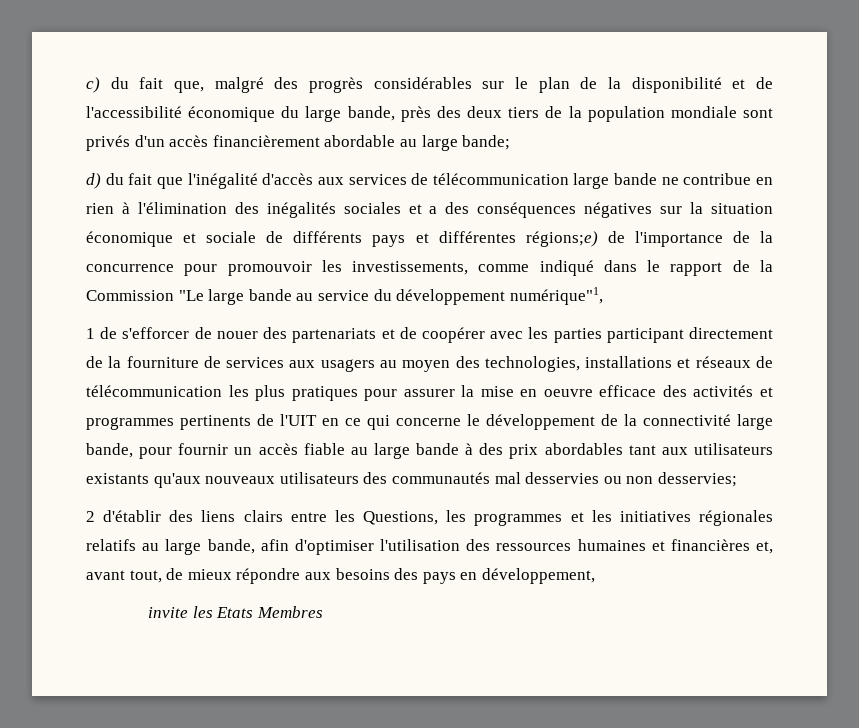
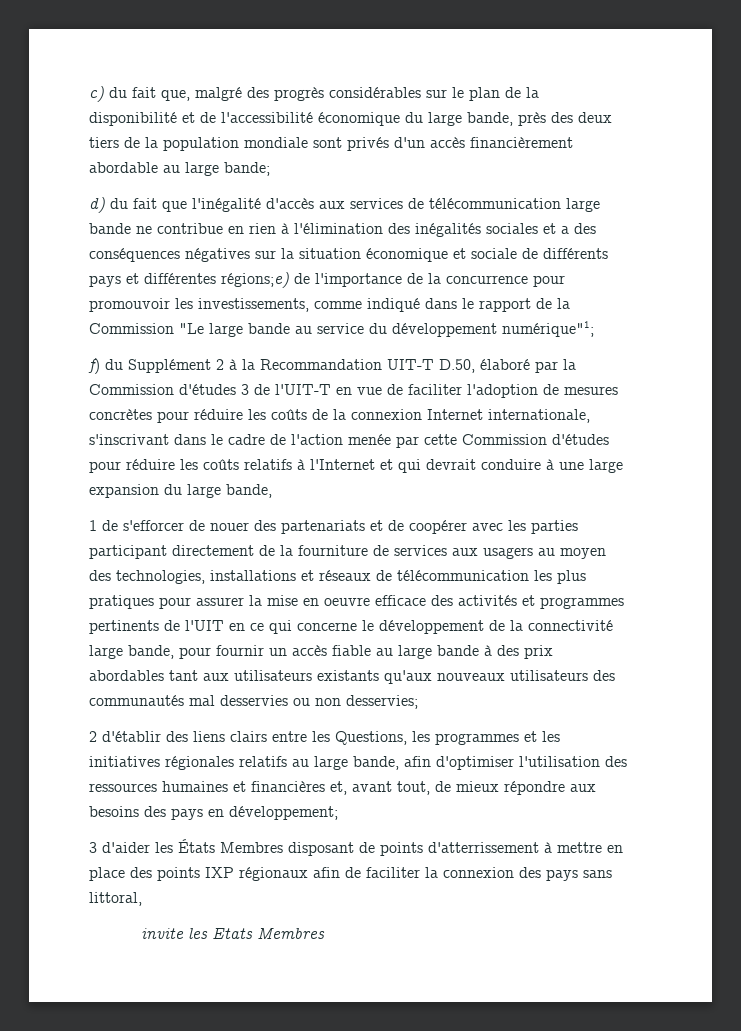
[509,287,603,305] numérique"1, -> [502,321,594,337] [88,358,576,374] [89,384,618,398] [89,409,590,423] [89,434,609,448] [89,459,623,473] [89,484,272,498] numérique"1; // f) du Supplément 2 à la Recommandation UIT-T D.50, élaboré par la Commission d'études 3 de l'UIT-T en vue de faciliter l'adoption de mesures concrètes pour réduire les coûts de la connexion Internet internationale, s'inscrivant dans le cadre de l'action menée par cette Commission d'études pour réduire les coûts relatifs à l'Internet et qui devrait conduire à une large expansion du large bande,
[481,568,595,584] développement, -> [229,806,338,820] [89,839,623,856] [89,867,612,881] [89,892,142,906] développement; // 3 d'aider les États Membres disposant de points d'atterrissement à mettre en place des points IXP régionaux afin de faciliter la connexion des pays sans littoral,

